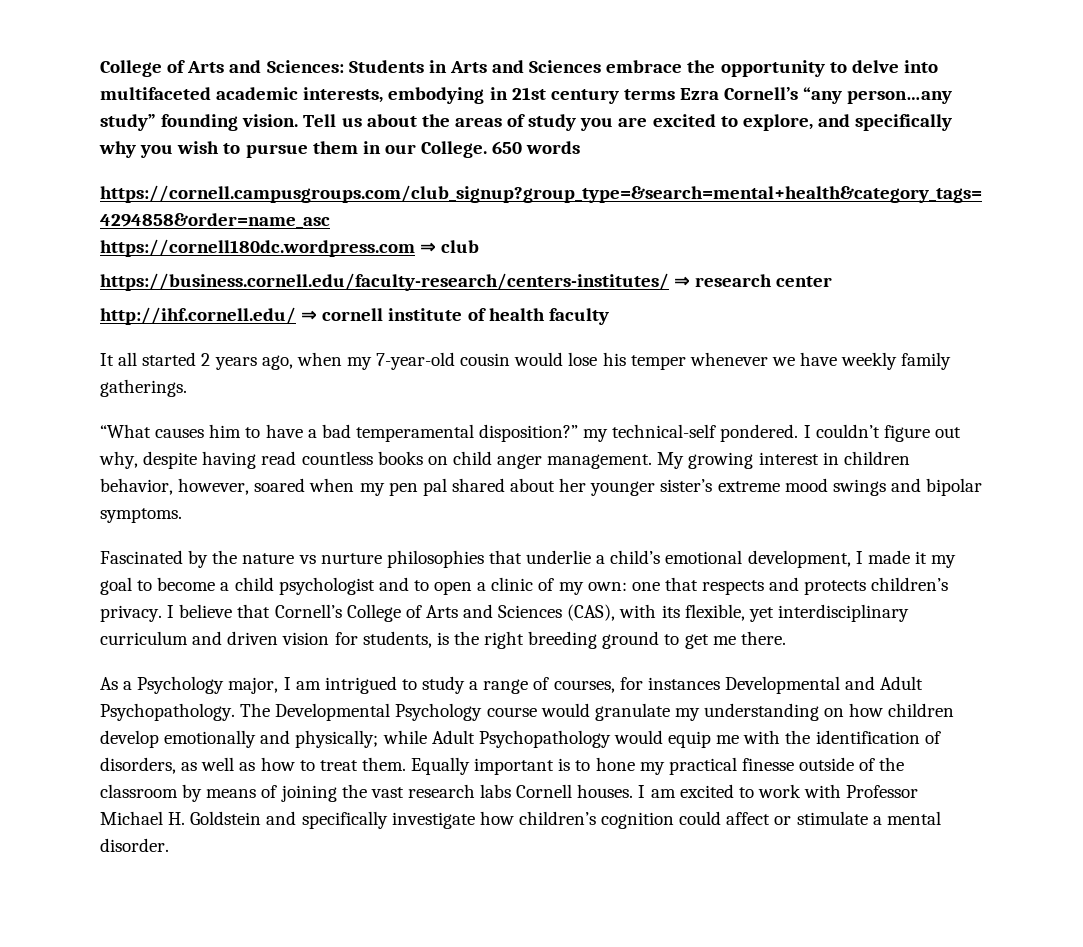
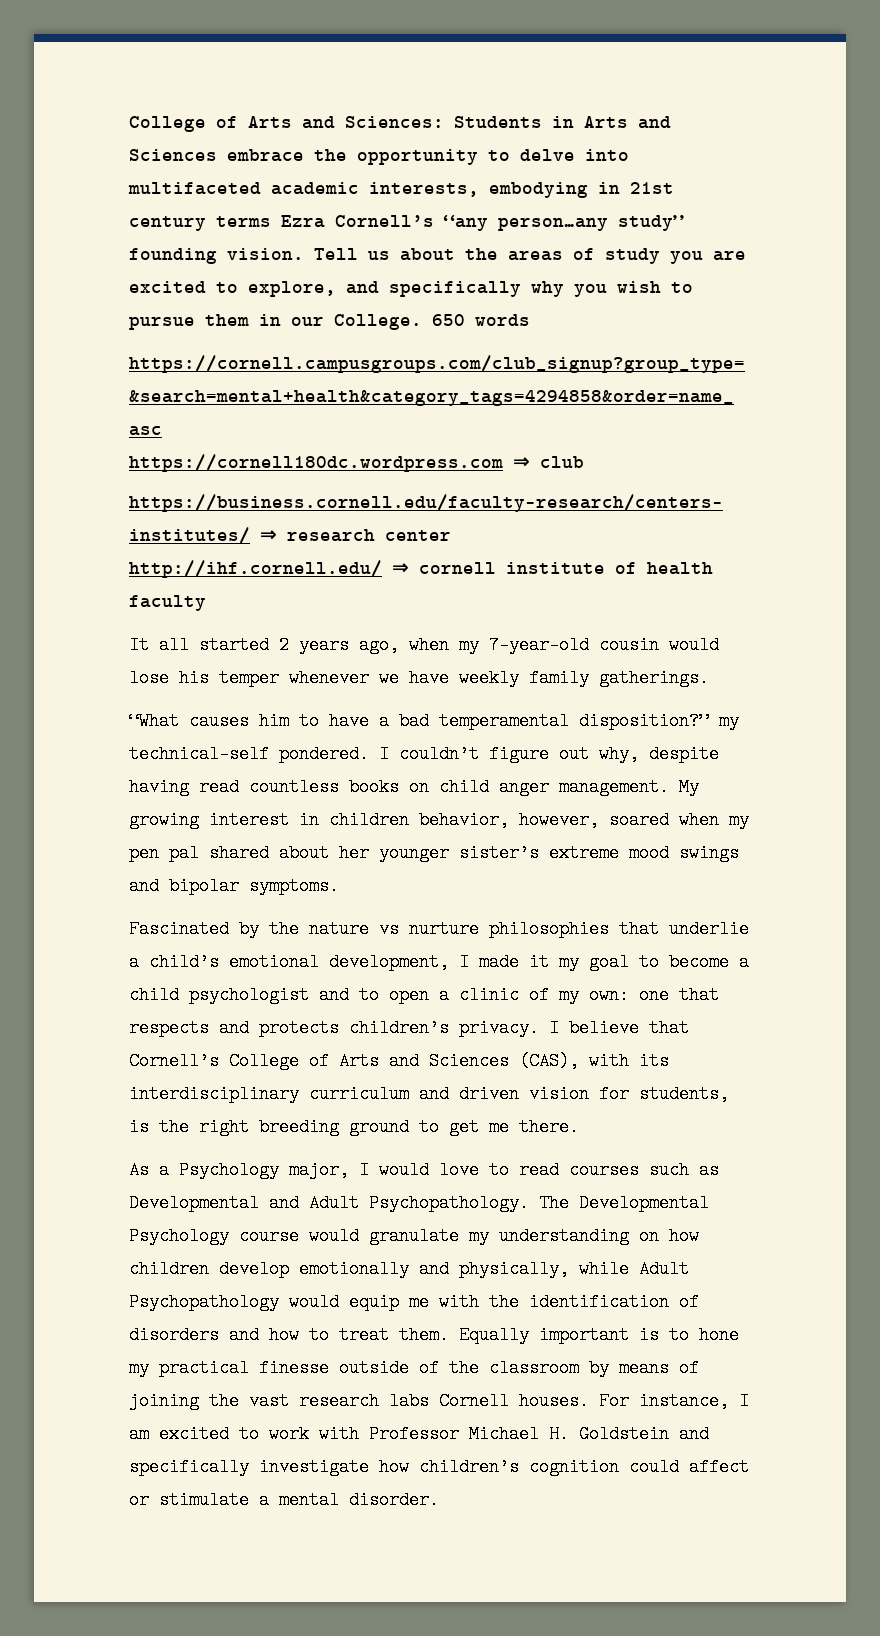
[684,604,774,622] flexible, yet -> (669, 1061) none
[295,676,720,694] am intrigued to study a range of courses, for instances -> [379,1161,719,1179] would love to read courses such as
[295,730,379,748] physically; -> [459,1260,569,1278] physically,
[100,757,256,774] disorders, as well as -> [129,1326,259,1344] disorders and
(634, 791) none -> [599,1392,729,1410] For instance,

